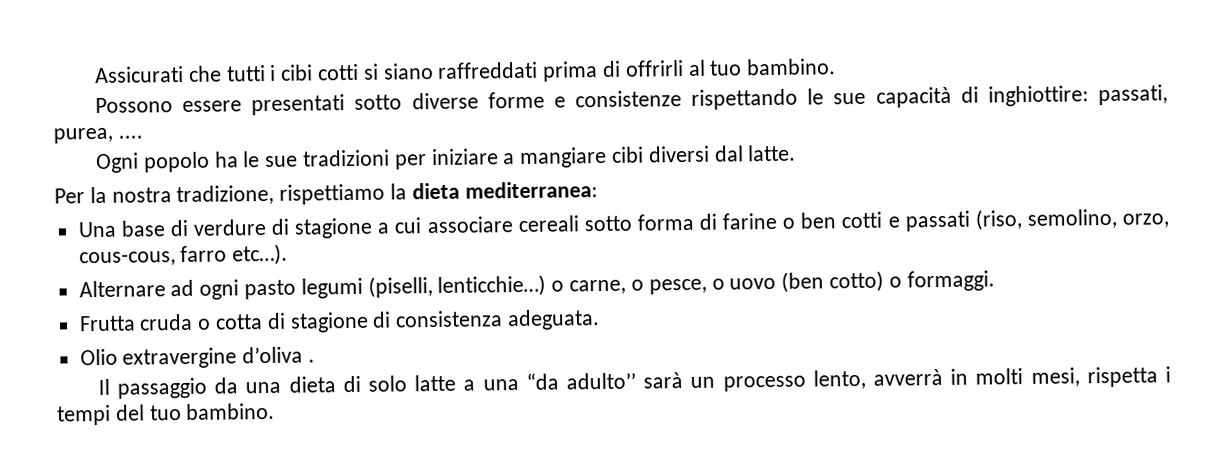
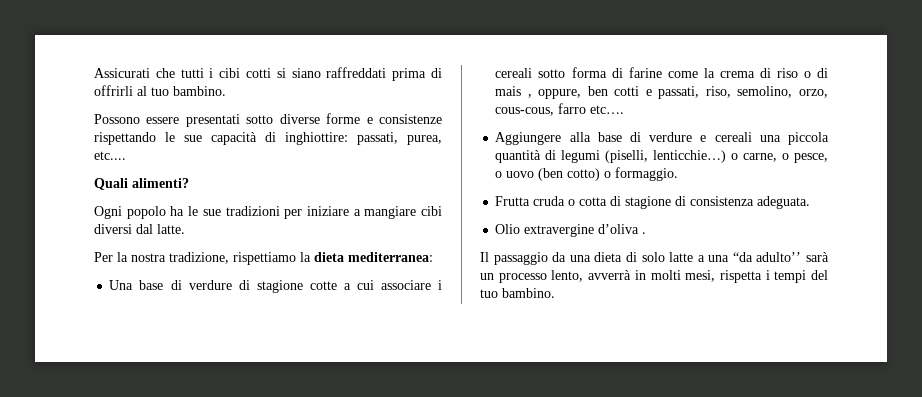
[117,135,143,139] .... -> [94,151,126,160] [94,178,189,190] etc.... // Quali alimenti?
(374, 228) none -> [309,281,337,290] cotte
(513, 225) none -> [438,280,442,290] i
[782,217,796,229] o -> [667,68,829,78] [495,86,582,99] come la crema di riso o di mais , oppure,
[904,209,1023,232] passati (riso, -> [658,86,731,99] passati, riso,
[232,243,289,266] [78,279,297,300] etc…). // Alternare ad ogni pasto -> [590,105,625,114] [495,132,829,145] [495,150,557,163] etc…. // Aggiungere alla base di verdure e cereali una piccola quantità di
[906,270,995,292] formaggi. -> [615,167,679,181] formaggio.

